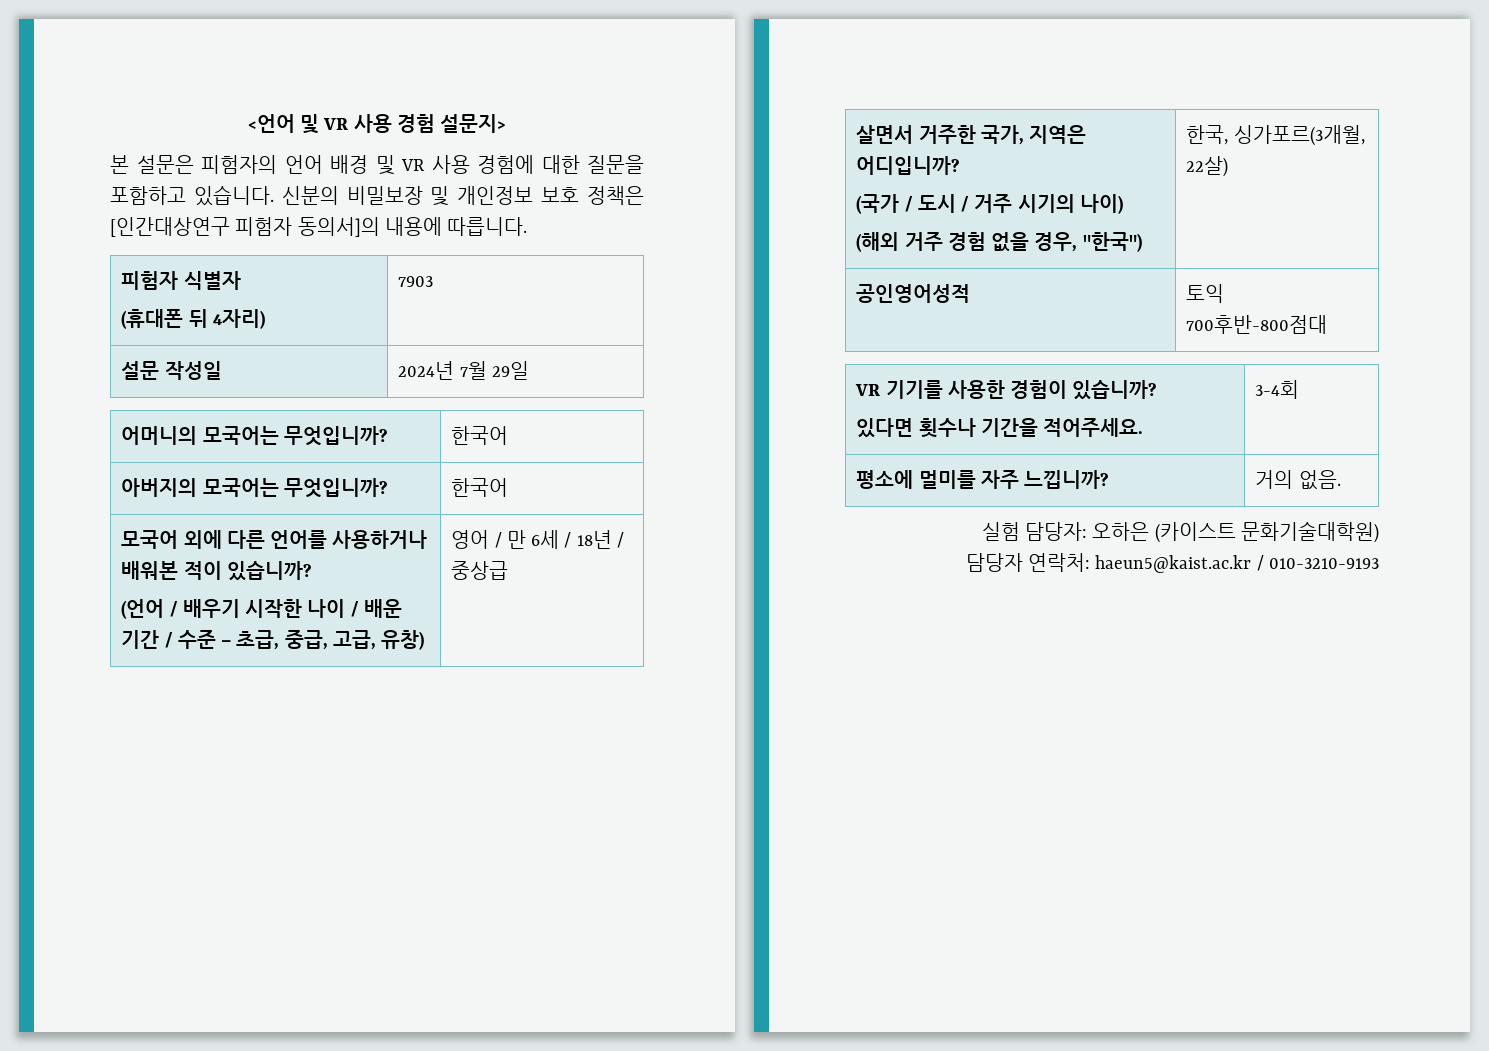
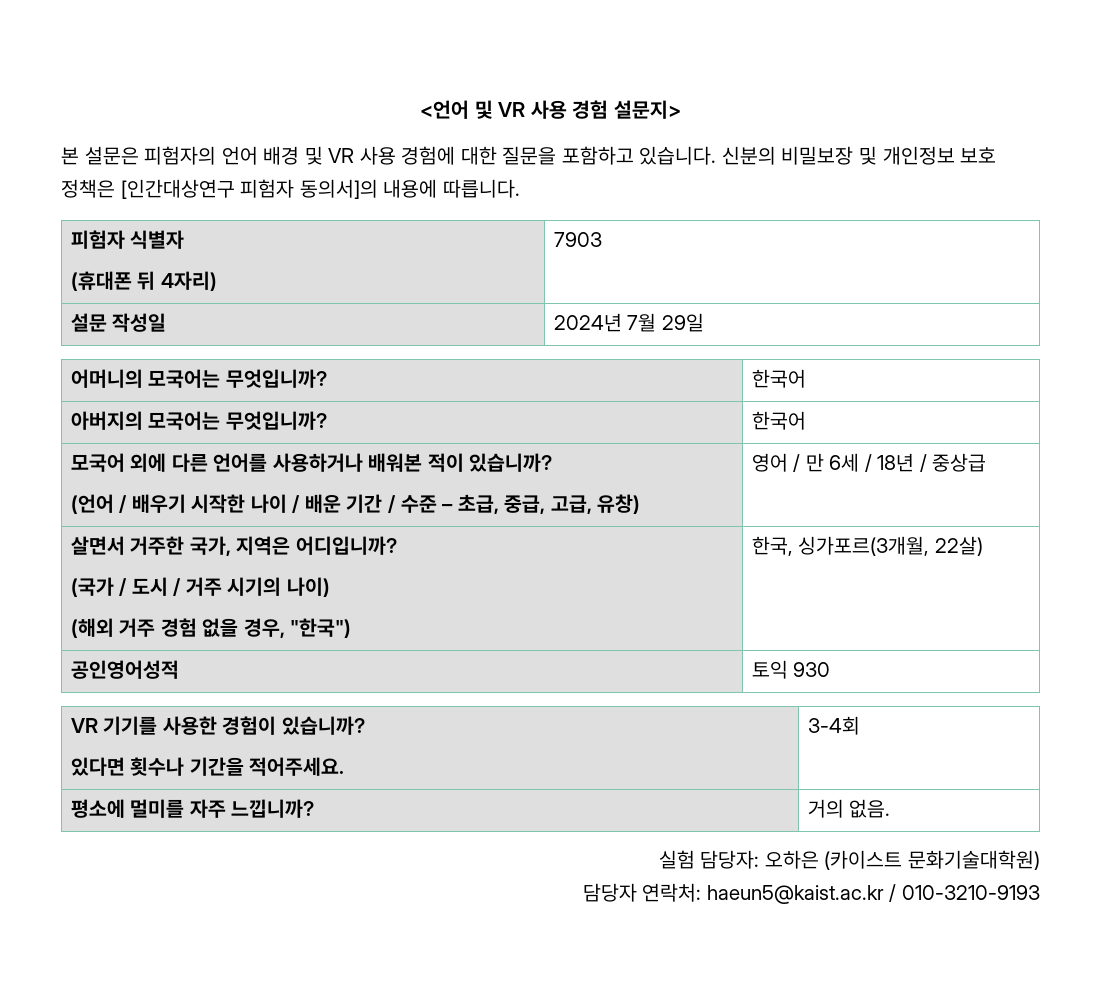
[1186,315,1328,334] 700후반-800점대 -> [793,662,831,677] 930

